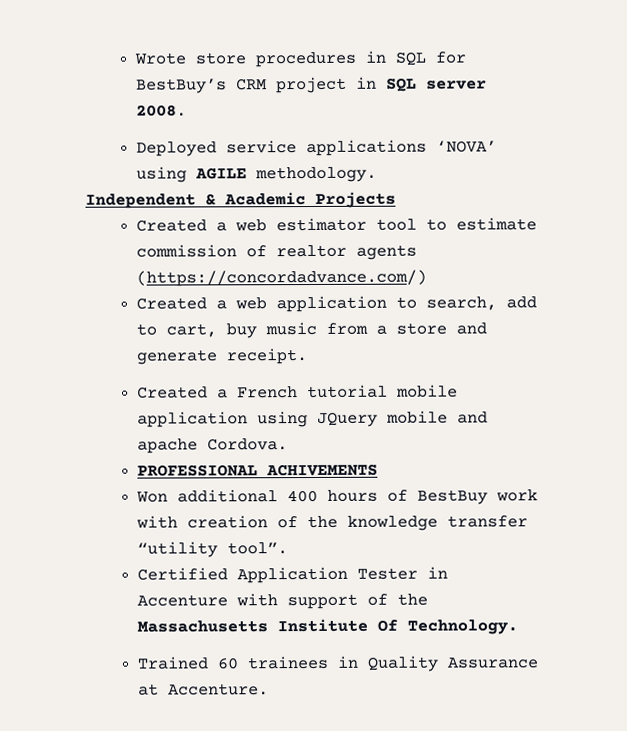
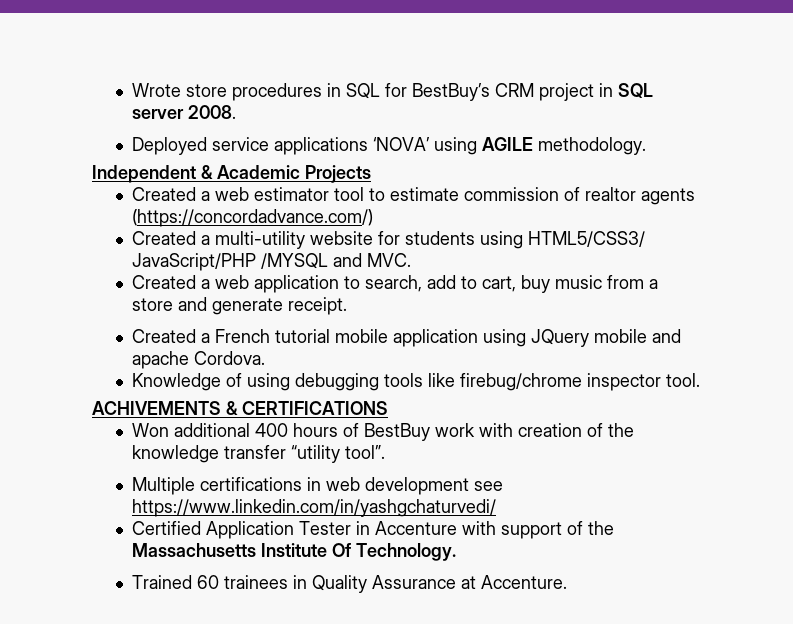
(427, 278) none -> [131,231,645,249] [131,253,411,271] // Created a multi-utility website for students using HTML5/CSS3/ JavaScript/PHP /MYSQL and MVC.
[136,464,258,477] PROFESSIONAL -> [131,373,700,391] Knowledge of using debugging tools like firebug/chrome inspector tool. //
(378, 470) none -> [226,401,388,415] & CERTIFICATIONS
(288, 548) none -> [131,477,503,495] [131,499,496,517] // Multiple certifications in web development see https://www.linkedin.com/in/yashgchaturvedi/

